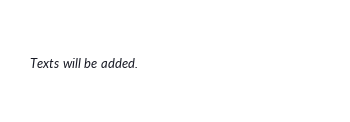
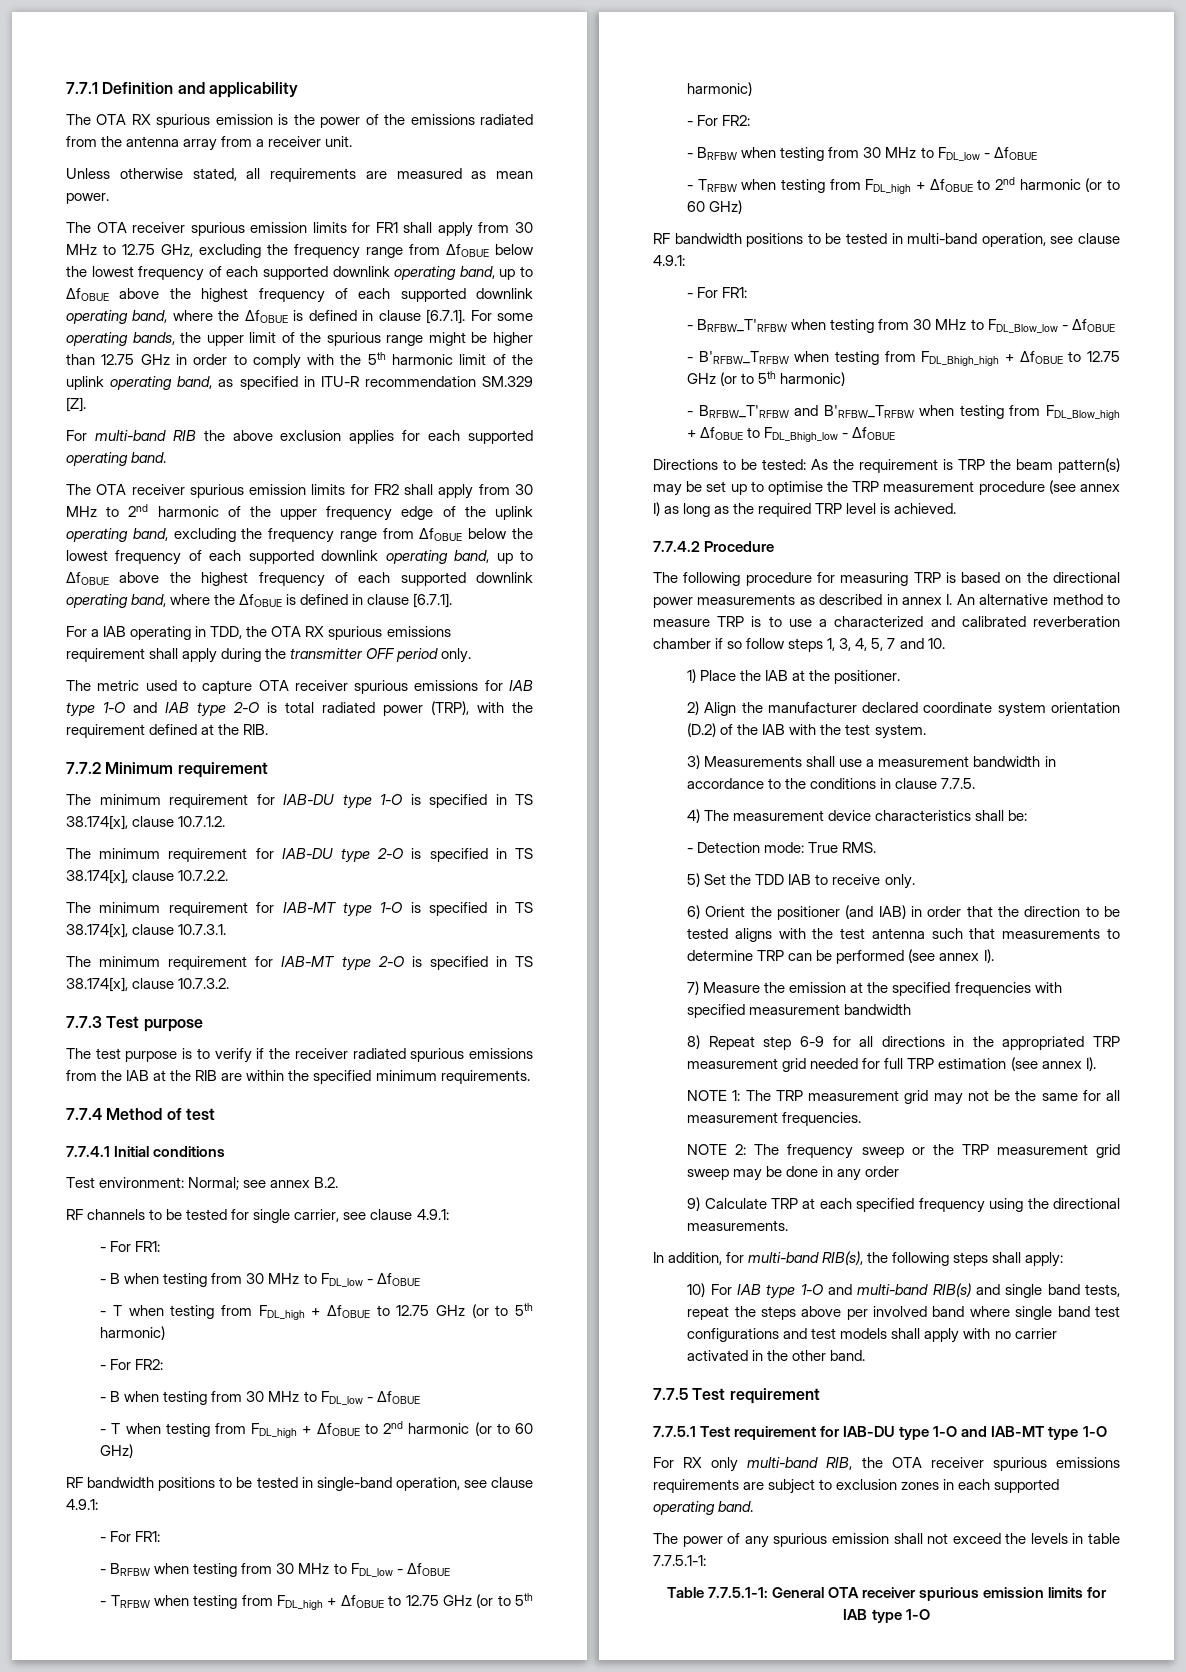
[30,58,138,68] Texts will be added. -> [66,82,298,98] [66,114,533,128] [66,136,353,151] [66,168,533,182] [66,193,109,204] [66,222,534,237] [66,244,534,259] [66,266,534,281] [66,288,533,303] [66,309,533,324] [66,332,533,346] [66,352,534,369] [66,376,533,390] [66,397,86,412] [66,430,534,444] [66,452,167,466] [66,484,533,499] [66,504,533,521] [66,528,533,543] [66,550,534,565] [66,572,533,587] [66,593,453,608] [66,626,451,640] [66,648,472,663] [66,680,533,694] [66,701,533,717] [66,724,269,738] [66,762,268,778] [66,794,533,809] [66,815,226,830] [66,848,533,863] [66,869,229,884] [66,902,533,917] [66,923,227,938] [66,956,534,971] [66,977,230,992] [66,1016,203,1032] [66,1048,533,1063] [66,1070,530,1084] [66,1108,215,1120] [66,1146,226,1157] [66,1177,339,1190] [66,1209,449,1223] [100,1241,161,1252] [100,1273,420,1287] [100,1303,533,1320] [100,1326,166,1340] [100,1359,164,1370] [100,1391,420,1405] [100,1421,533,1438] [100,1444,134,1458] [66,1477,533,1491] [66,1499,98,1510] [100,1531,161,1542] [100,1563,450,1577] [100,1593,534,1610] [687,82,753,96] [687,115,751,126] [687,147,1037,161] [687,177,1120,194] [687,200,743,214] [653,233,1120,247] [653,255,685,266] [687,287,748,298] [687,319,1115,333] [687,351,1120,366] [687,371,846,386] [687,405,1120,420] [687,427,896,442] [653,458,1120,473] [653,480,1120,496] [653,502,957,517] [653,541,775,552] [653,572,1120,586] [653,594,1120,608] [653,616,1120,627] [653,638,945,652] [687,669,901,684] [687,701,1120,717] [687,723,926,739] [687,755,1056,769] [687,778,976,789] [687,809,1028,823] [687,842,877,853] [687,873,915,889] [687,905,1120,920] [687,928,1120,942] [687,949,994,964] [687,981,1062,996] [687,1004,912,1018] [687,1035,1120,1050] [687,1057,1096,1072] [687,1090,1120,1105] [687,1112,862,1126] [687,1144,1120,1159] [687,1166,900,1181] [687,1197,1120,1213] [687,1220,789,1231] [653,1251,1064,1267] [687,1283,1120,1299] [687,1306,1120,1320] [687,1328,1057,1343] [687,1350,866,1361] [653,1388,820,1404] [653,1426,1107,1440] [653,1457,1120,1472] [653,1479,1060,1494] [653,1501,754,1515] [653,1533,1120,1548] [653,1555,706,1566] [666,1587,1108,1601] [843,1609,930,1623] 7.7.1 Definition and applicability // The OTA RX spurious emission is the power of the emissions radiated from the antenna array from a receiver unit. // Unless otherwise stated, all requirements are measured as mean power. // The OTA receiver spurious emission limits for FR1 shall apply from 30 MHz to 12.75 GHz, excluding the frequency range from ΔfOBUE below the lowest frequency of each supported downlink operating band, up to ΔfOBUE above the highest frequency of each supported downlink operating band, where the ΔfOBUE is defined in clause [6.7.1]. For some operating bands, the upper limit of the spurious range might be higher than 12.75 GHz in order to comply with the 5th harmonic limit of the uplink operating band, as specified in ITU-R recommendation SM.329 [Z]. // For multi-band RIB the above exclusion applies for each supported operating band. // The OTA receiver spurious emission limits for FR2 shall apply from 30 MHz to 2nd harmonic of the upper frequency edge of the uplink operating band, excluding the frequency range from ΔfOBUE below the lowest frequency of each supported downlink operating band, up to ΔfOBUE above the highest frequency of each supported downlink operating band, where the ΔfOBUE is defined in clause [6.7.1]. // For a IAB operating in TDD, the OTA RX spurious emissions requirement shall apply during the transmitter OFF period only. // The metric used to capture OTA receiver spurious emissions for IAB type 1-O and IAB type 2-O is total radiated power (TRP), with the requirement defined at the RIB. // 7.7.2 Minimum requirement // The minimum requirement for IAB-DU type 1-O is specified in TS 38.174[x], clause 10.7.1.2. // The minimum requirement for IAB-DU type 2-O is specified in TS 38.174[x], clause 10.7.2.2. // The minimum requirement for IAB-MT type 1-O is specified in TS 38.174[x], clause 10.7.3.1. // The minimum requirement for IAB-MT type 2-O is specified in TS 38.174[x], clause 10.7.3.2. // 7.7.3 Test purpose // The test purpose is to verify if the receiver radiated spurious emissions from the IAB at the RIB are within the specified minimum requirements. // 7.7.4 Method of test // 7.7.4.1 Initial conditions // Test environment: Normal; see annex B.2. // RF channels to be tested for single carrier, see clause 4.9.1: // - For FR1: // - B when testing from 30 MHz to FDL_low - ΔfOBUE // - T when testing from FDL_high + ΔfOBUE to 12.75 GHz (or to 5th harmonic) // - For FR2: // - B when testing from 30 MHz to FDL_low - ΔfOBUE // - T when testing from FDL_high + ΔfOBUE to 2nd harmonic (or to 60 GHz) // RF bandwidth positions to be tested in single-band operation, see clause 4.9.1: // - For FR1: // - BRFBW when testing from 30 MHz to FDL_low - ΔfOBUE // - TRFBW when testing from FDL_high + ΔfOBUE to 12.75 GHz (or to 5th harmonic) // - For FR2: // - BRFBW when testing from 30 MHz to FDL_low - ΔfOBUE // - TRFBW when testing from FDL_high + ΔfOBUE to 2nd harmonic (or to 60 GHz) // RF bandwidth positions to be tested in multi-band operation, see clause 4.9.1: // - For FR1: // - BRFBW_T'RFBW when testing from 30 MHz to FDL_Blow_low - ΔfOBUE // - B'RFBW_TRFBW when testing from FDL_Bhigh_high + ΔfOBUE to 12.75 GHz (or to 5th harmonic) // - BRFBW_T'RFBW and B'RFBW_TRFBW when testing from FDL_Blow_high + ΔfOBUE to FDL_Bhigh_low - ΔfOBUE // Directions to be tested: As the requirement is TRP the beam pattern(s) may be set up to optimise the TRP measurement procedure (see annex I) as long as the required TRP level is achieved. // 7.7.4.2 Procedure // The following procedure for measuring TRP is based on the directional power measurements as described in annex I. An alternative method to measure TRP is to use a characterized and calibrated reverberation chamber if so follow steps 1, 3, 4, 5, 7 and 10. // 1) Place the IAB at the positioner. // 2) Align the manufacturer declared coordinate system orientation (D.2) of the IAB with the test system. // 3) Measurements shall use a measurement bandwidth in accordance to the conditions in clause 7.7.5. // 4) The measurement device characteristics shall be: // - Detection mode: True RMS. // 5) Set the TDD IAB to receive only. // 6) Orient the positioner (and IAB) in order that the direction to be tested aligns with the test antenna such that measurements to determine TRP can be performed (see annex I). // 7) Measure the emission at the specified frequencies with specified measurement bandwidth // 8) Repeat step 6-9 for all directions in the appropriated TRP measurement grid needed for full TRP estimation (see annex I). // NOTE 1: The TRP measurement grid may not be the same for all measurement frequencies. // NOTE 2: The frequency sweep or the TRP measurement grid sweep may be done in any order // 9) Calculate TRP at each specified frequency using the directional measurements. // In addition, for multi-band RIB(s), the following steps shall apply: // 10) For IAB type 1-O and multi-band RIB(s) and single band tests, repeat the steps above per involved band where single band test configurations and test models shall apply with no carrier activated in the other band. // 7.7.5 Test requirement // 7.7.5.1 Test requirement for IAB-DU type 1-O and IAB-MT type 1-O // For RX only multi-band RIB, the OTA receiver spurious emissions requirements are subject to exclusion zones in each supported operating band. // The power of any spurious emission shall not exceed the levels in table 7.7.5.1-1: // Table 7.7.5.1-1: General OTA receiver spurious emission limits for IAB type 1-O

